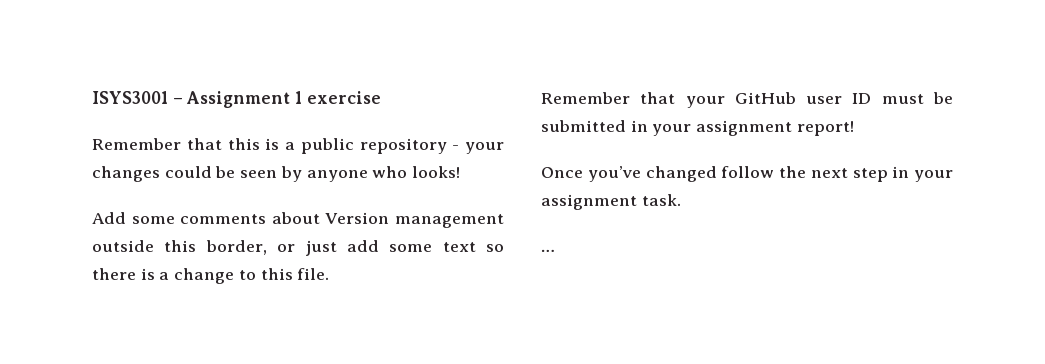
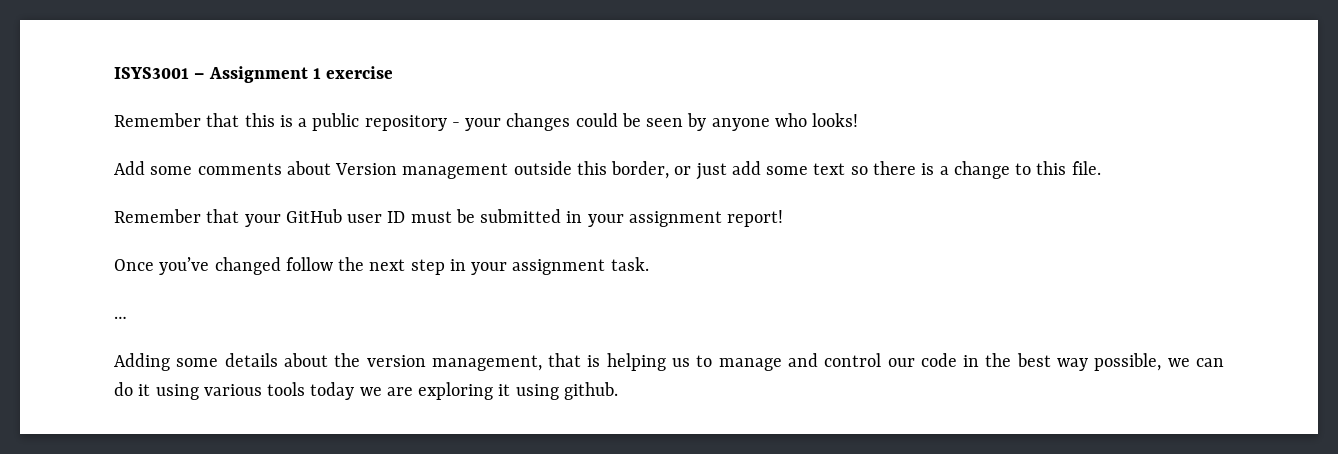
(555, 250) none -> [114,353,1225,371] [114,382,618,400] // Adding some details about the version management, that is helping us to manage and control our code in the best way possible, we can do it using various tools today we are exploring it using github.

